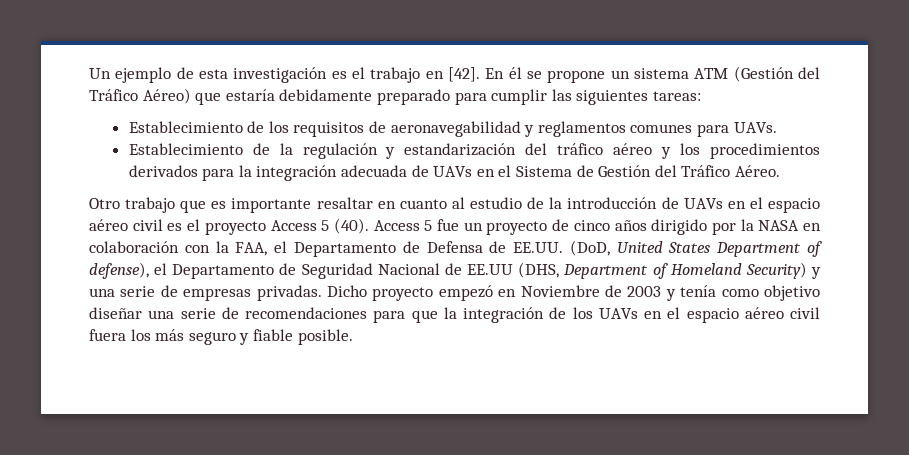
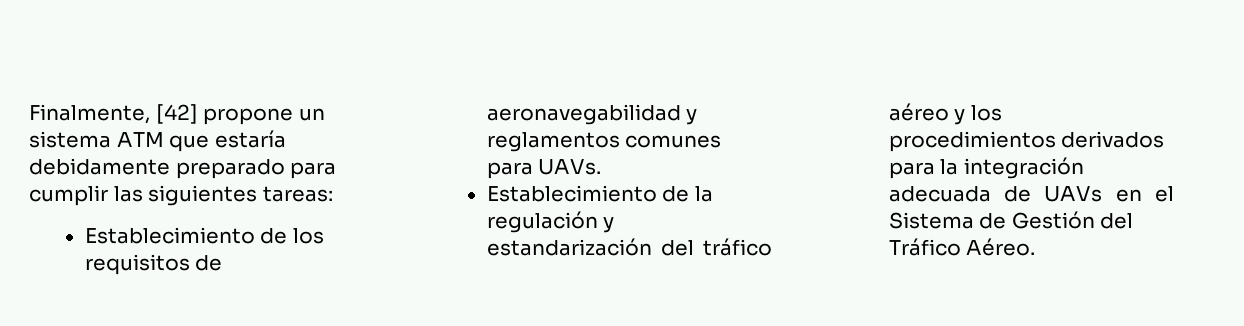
[89,66,821,83] [89,88,191,104] Un ejemplo de esta investigación es el trabajo en [42]. En él se propone un sistema ATM (Gestión del Tráfico Aéreo) -> [29,104,325,125] [29,131,164,148] Finalmente, [42] propone un sistema ATM
[89,197,821,213] [89,218,822,235] [89,240,823,257] [89,262,821,279] [89,285,820,301] [89,307,820,323] [89,329,353,345] // Otro trabajo que es importante resaltar en cuanto al estudio de la introducción de UAVs en el espacio aéreo civil es el proyecto Access 5 (40). Access 5 fue un proyecto de cinco años dirigido por la NASA en colaboración con la FAA, el Departamento de Defensa de EE.UU. (DoD, United States Department of defense), el Departamento de Seguridad Nacional de EE.UU (DHS, Department of Homeland Security) y una serie de empresas privadas. Dicho proyecto empezó en Noviembre de 2003 y tenía como objetivo diseñar una serie de recomendaciones para que la integración de los UAVs en el espacio aéreo civil fuera los más seguro y fiable posible. -> (1036, 247) none

